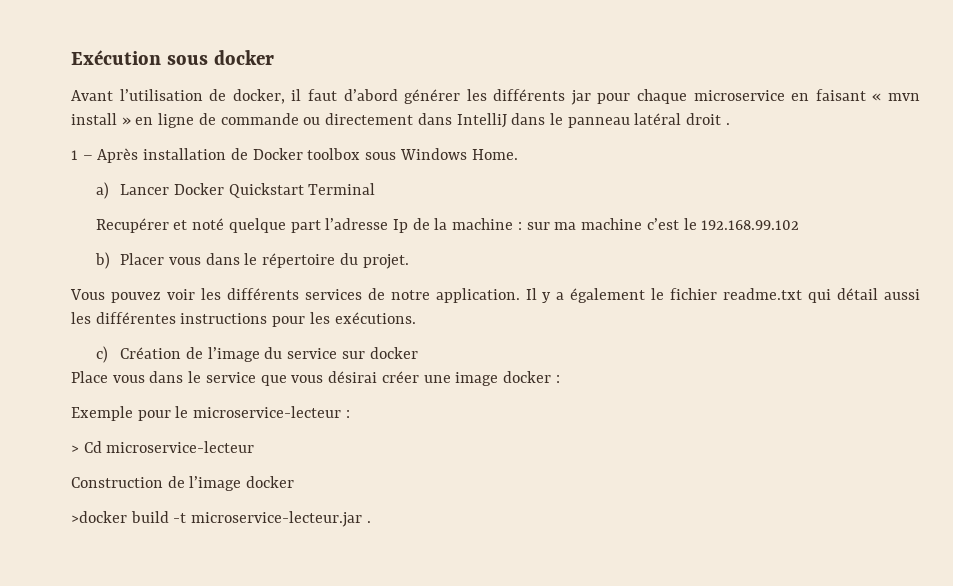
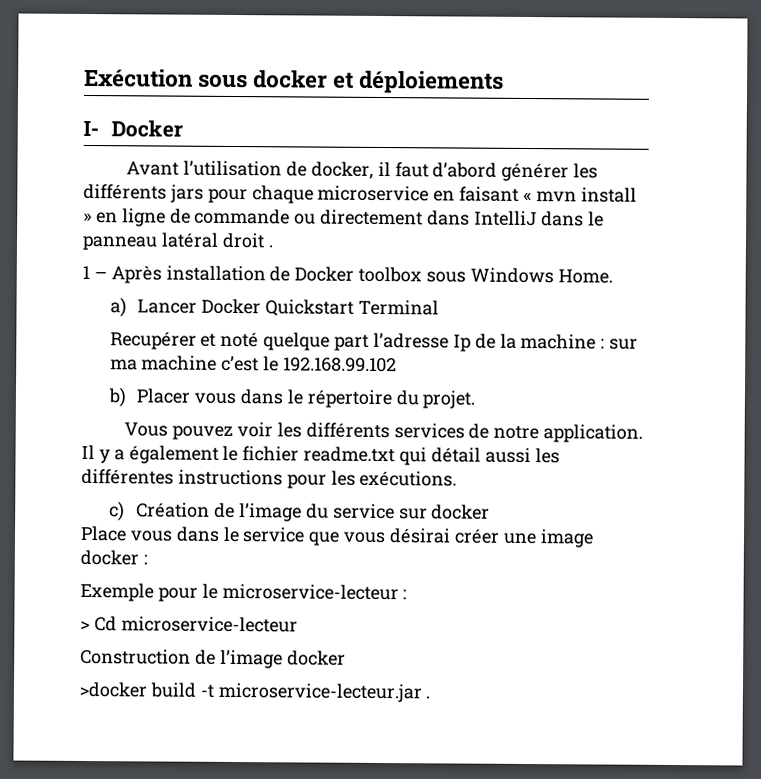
(274, 57) none -> [333,69,505,94] [83,120,183,138] et déploiements // I- Docker
[570,90,591,105] jar -> [169,184,204,203] jars

